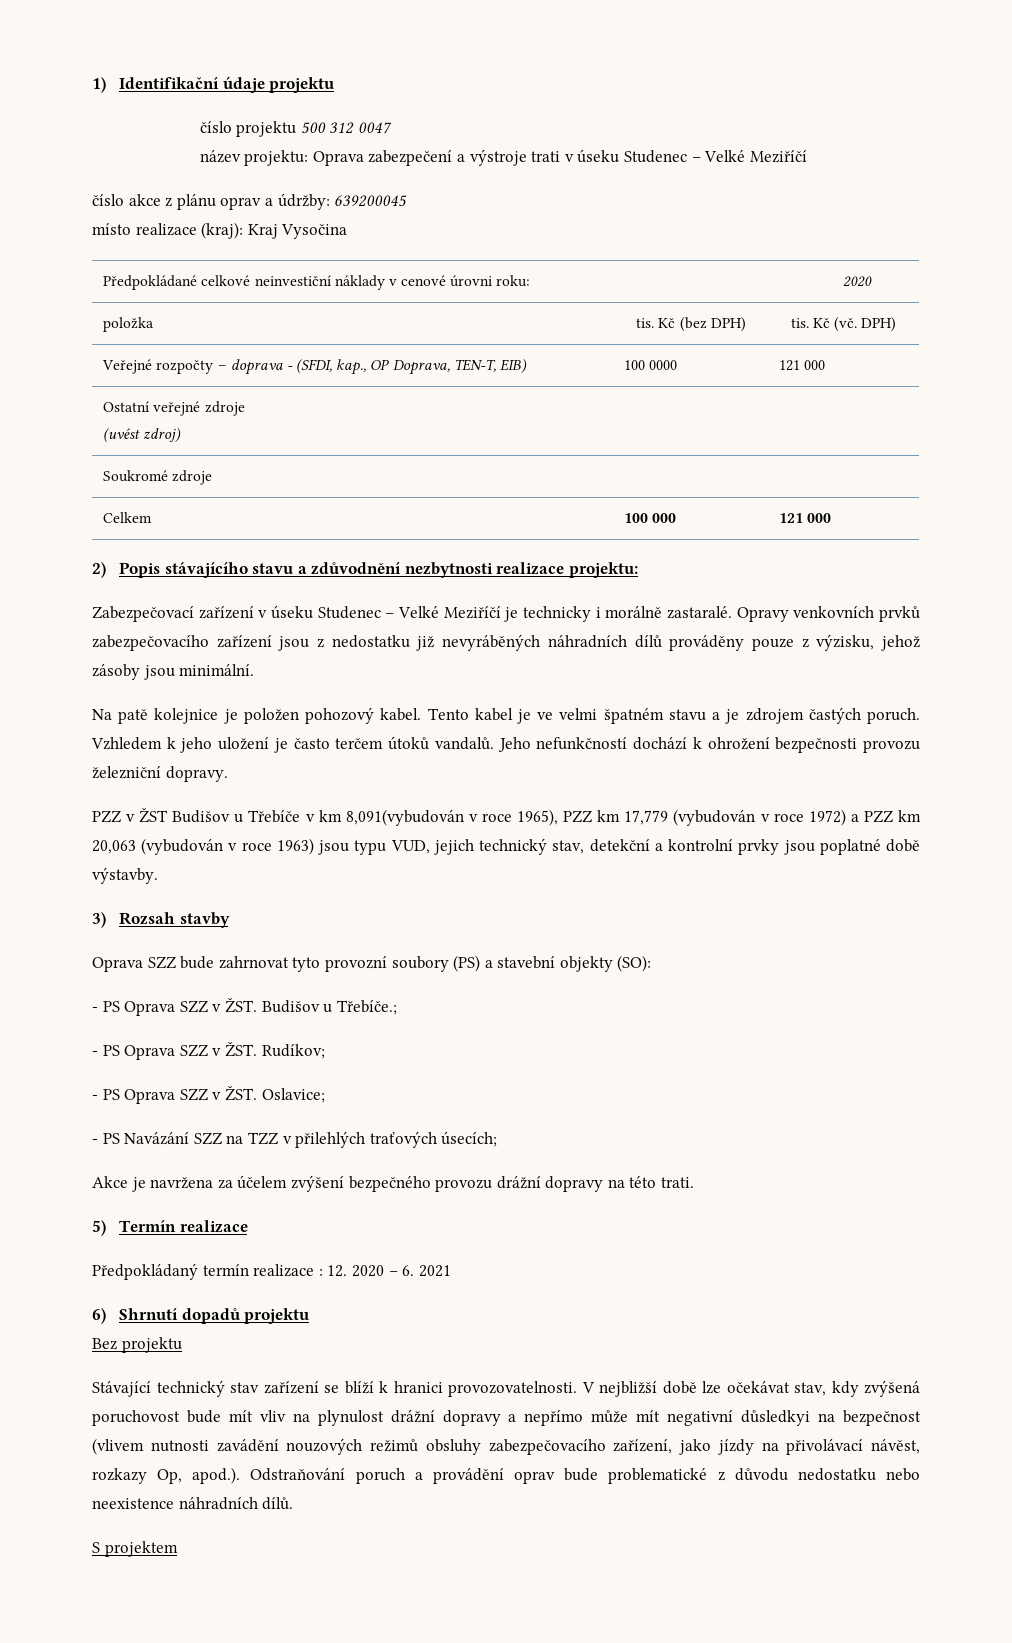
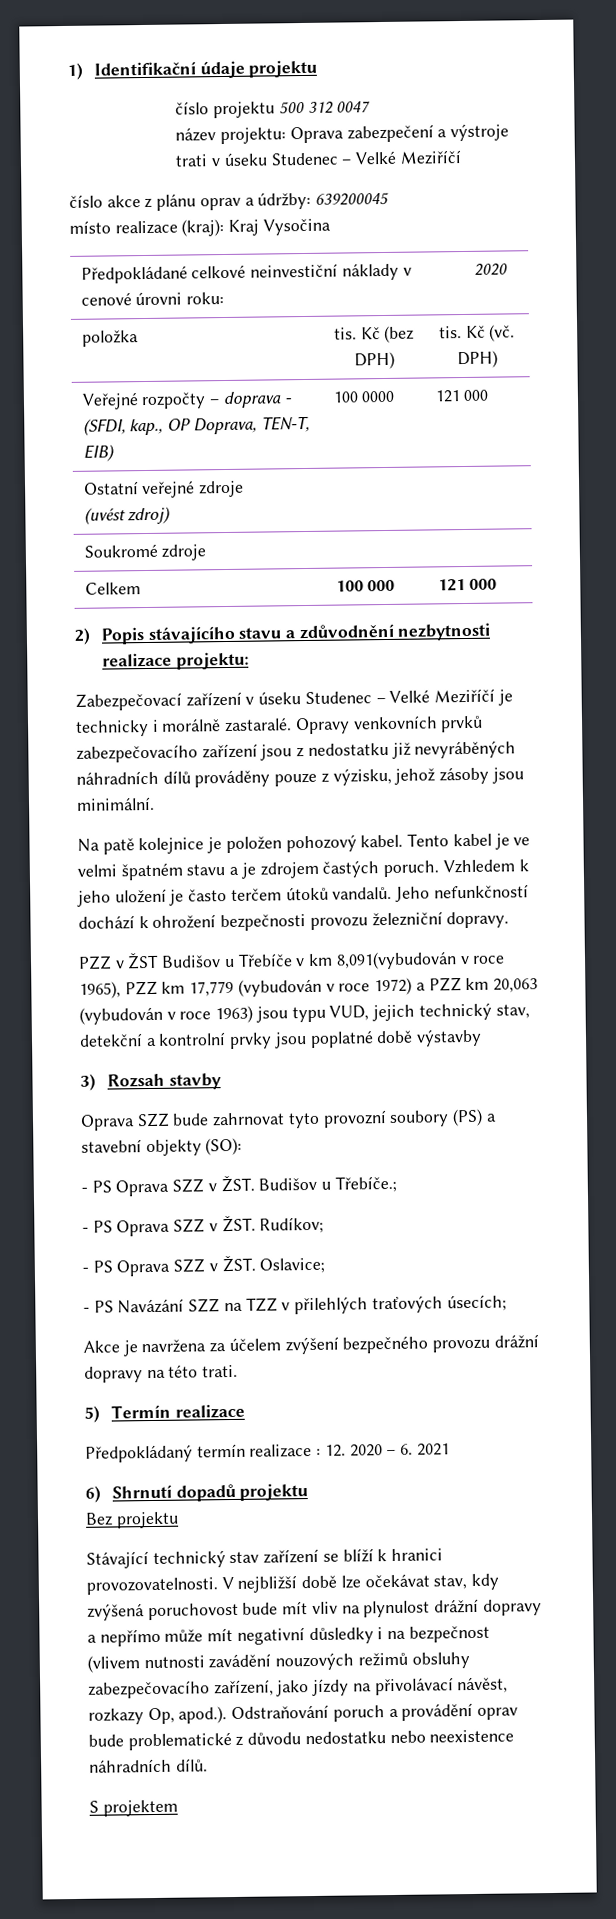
[92,867,158,884] výstavby. -> [416,1028,483,1047] výstavby
[741,1410,811,1426] důsledkyi -> [308,1627,384,1645] důsledky i

